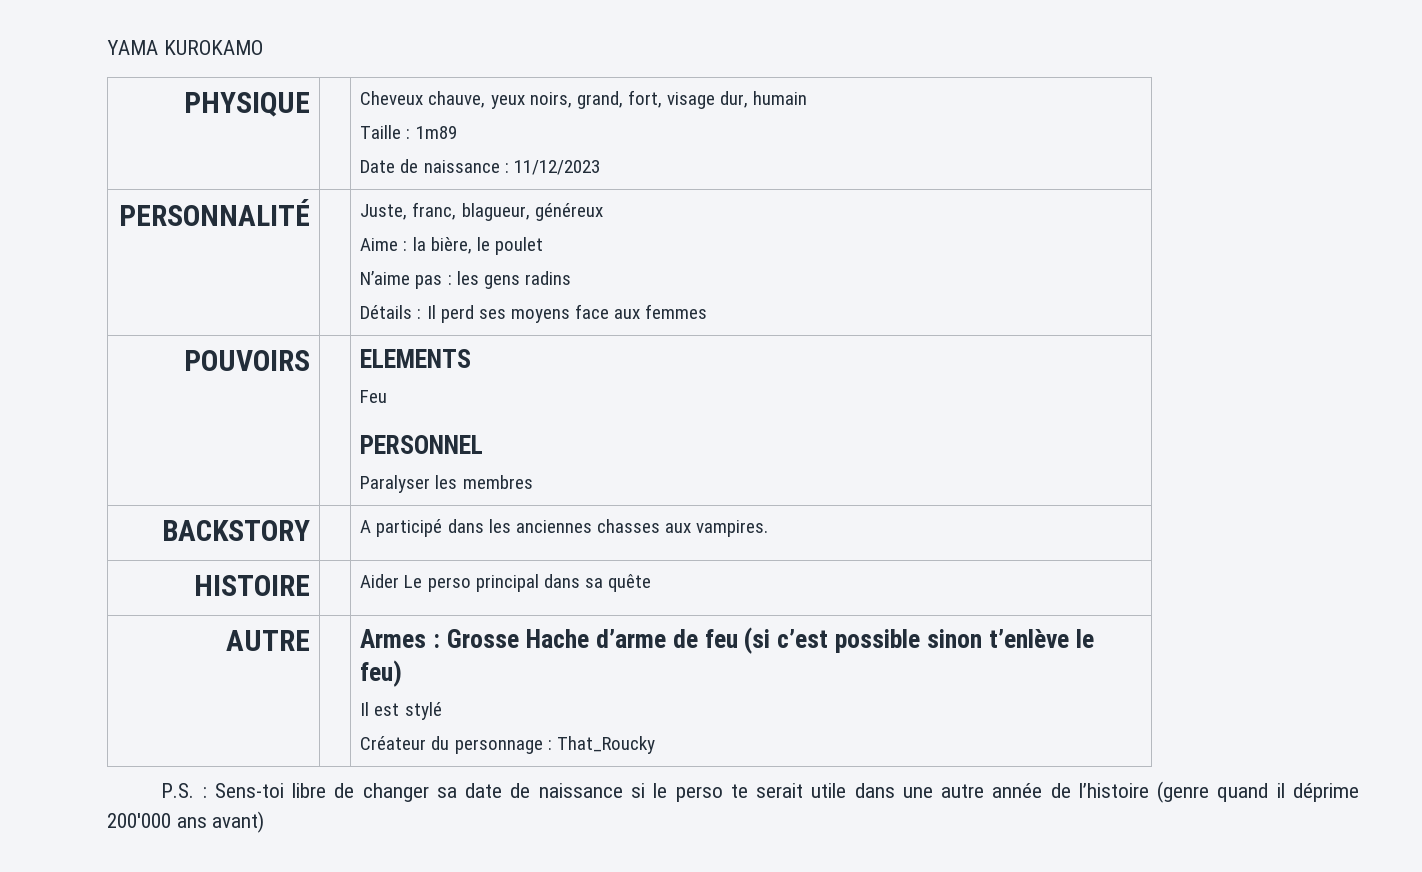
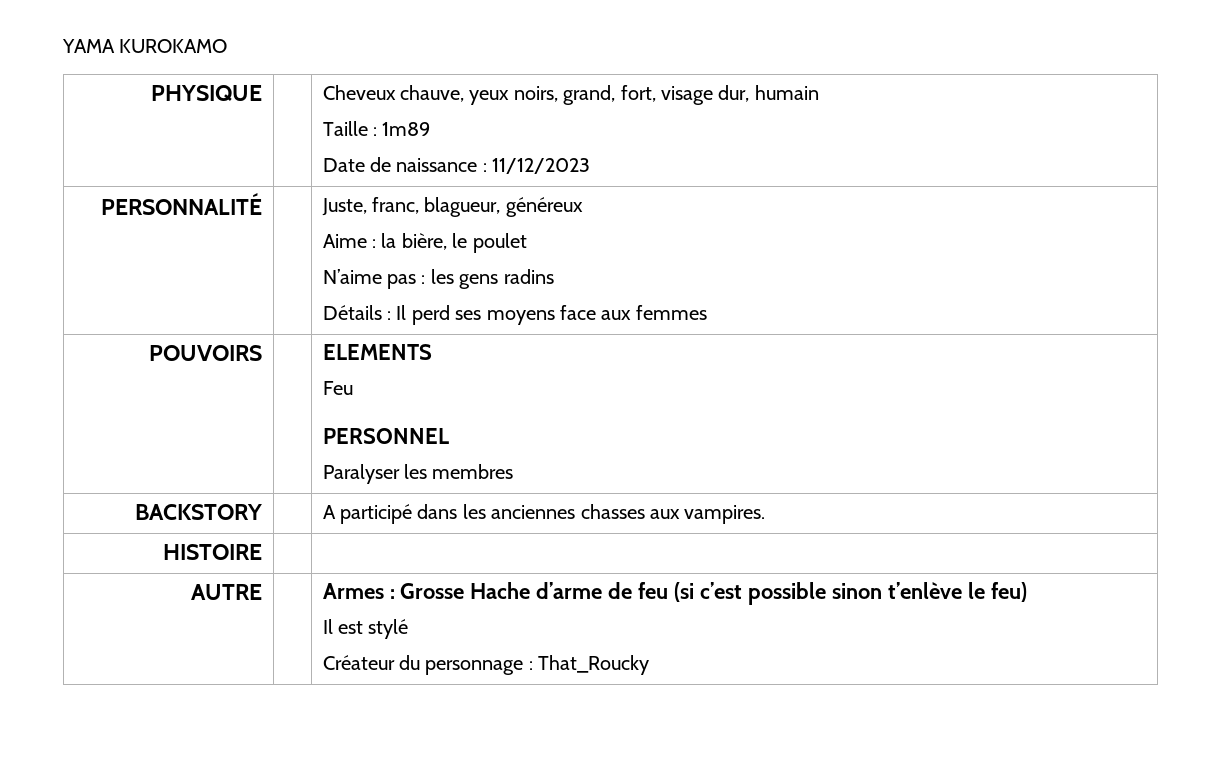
[360,574,652,592] Aider Le perso principal dans sa quête -> (263, 552) none
[161,781,1359,803] [107,811,265,833] // P.S. : Sens-toi libre de changer sa date de naissance si le perso te serait utile dans une autre année de l’histoire (genre quand il déprime 200'000 ans avant) -> (650, 665) none

